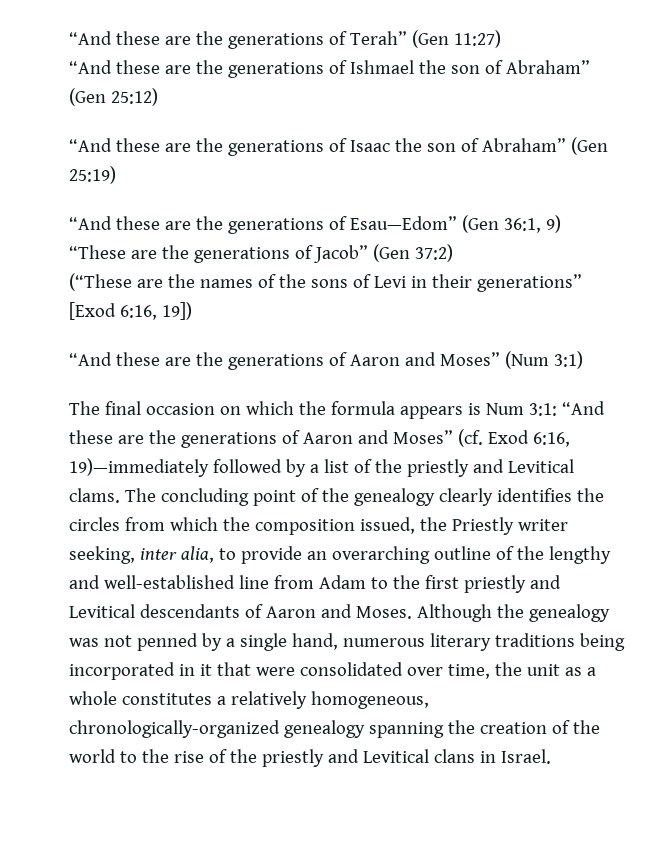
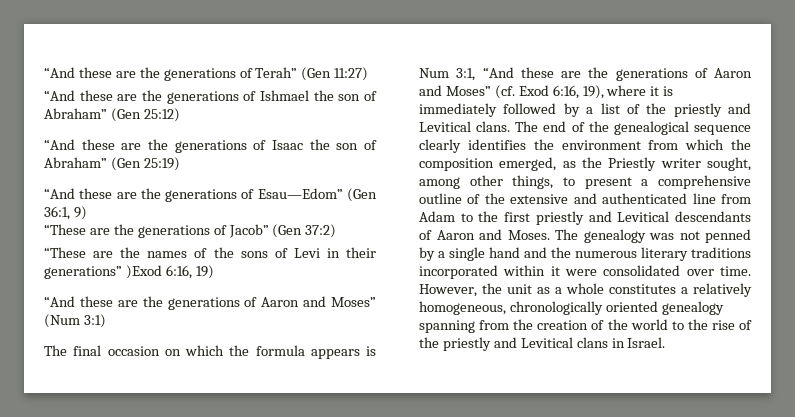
[69,273,132,291] (“These -> [44,247,86,258] “These
[69,302,192,320] [Exod 6:16, 19]) -> [125,265,214,279] )Exod 6:16, 19)
[528,403,557,416] 3:1: -> [456,68,476,81] 3:1,
[69,458,209,477] 19)—immediately -> [582,85,674,99] [419,103,497,117] 19), where it is immediately
[69,488,435,506] clams. The concluding point of the genealogy -> [476,121,751,135] clans. The end of the genealogical sequence
[69,517,120,531] circles -> [561,140,641,150] environment
[359,517,415,534] issued, -> [499,157,576,171] emerged, as
[69,546,611,564] [69,575,235,589] seeking, inter alia, to provide an overarching outline of the lengthy and well-established -> [707,157,751,171] [419,175,751,189] [419,193,688,204] sought, among other things, to present a comprehensive outline of the extensive and authenticated
[416,604,524,622] Although the -> [555,229,578,240] The
[291,633,625,651] [69,662,251,680] hand, numerous literary traditions being incorporated in it that -> [489,247,751,261] [419,265,560,279] hand and the numerous literary traditions incorporated within it
[447,664,490,679] time, -> [720,266,751,276] [419,284,477,297] time. However,
[69,720,280,738] chronologically-organized -> [509,301,658,315] chronologically oriented
(444, 730) none -> [479,320,510,330] from

